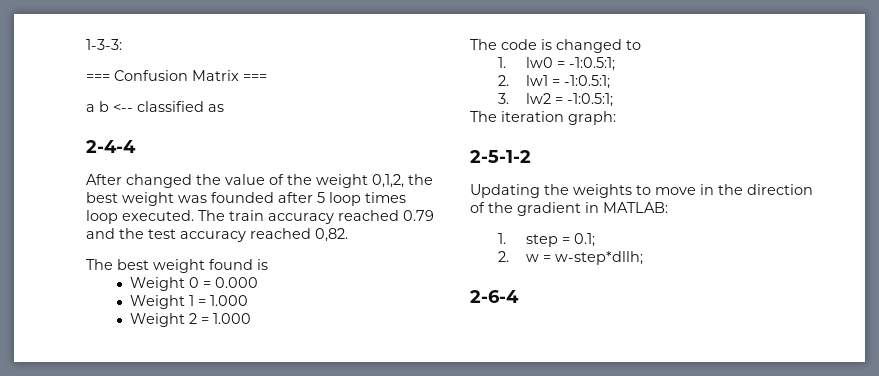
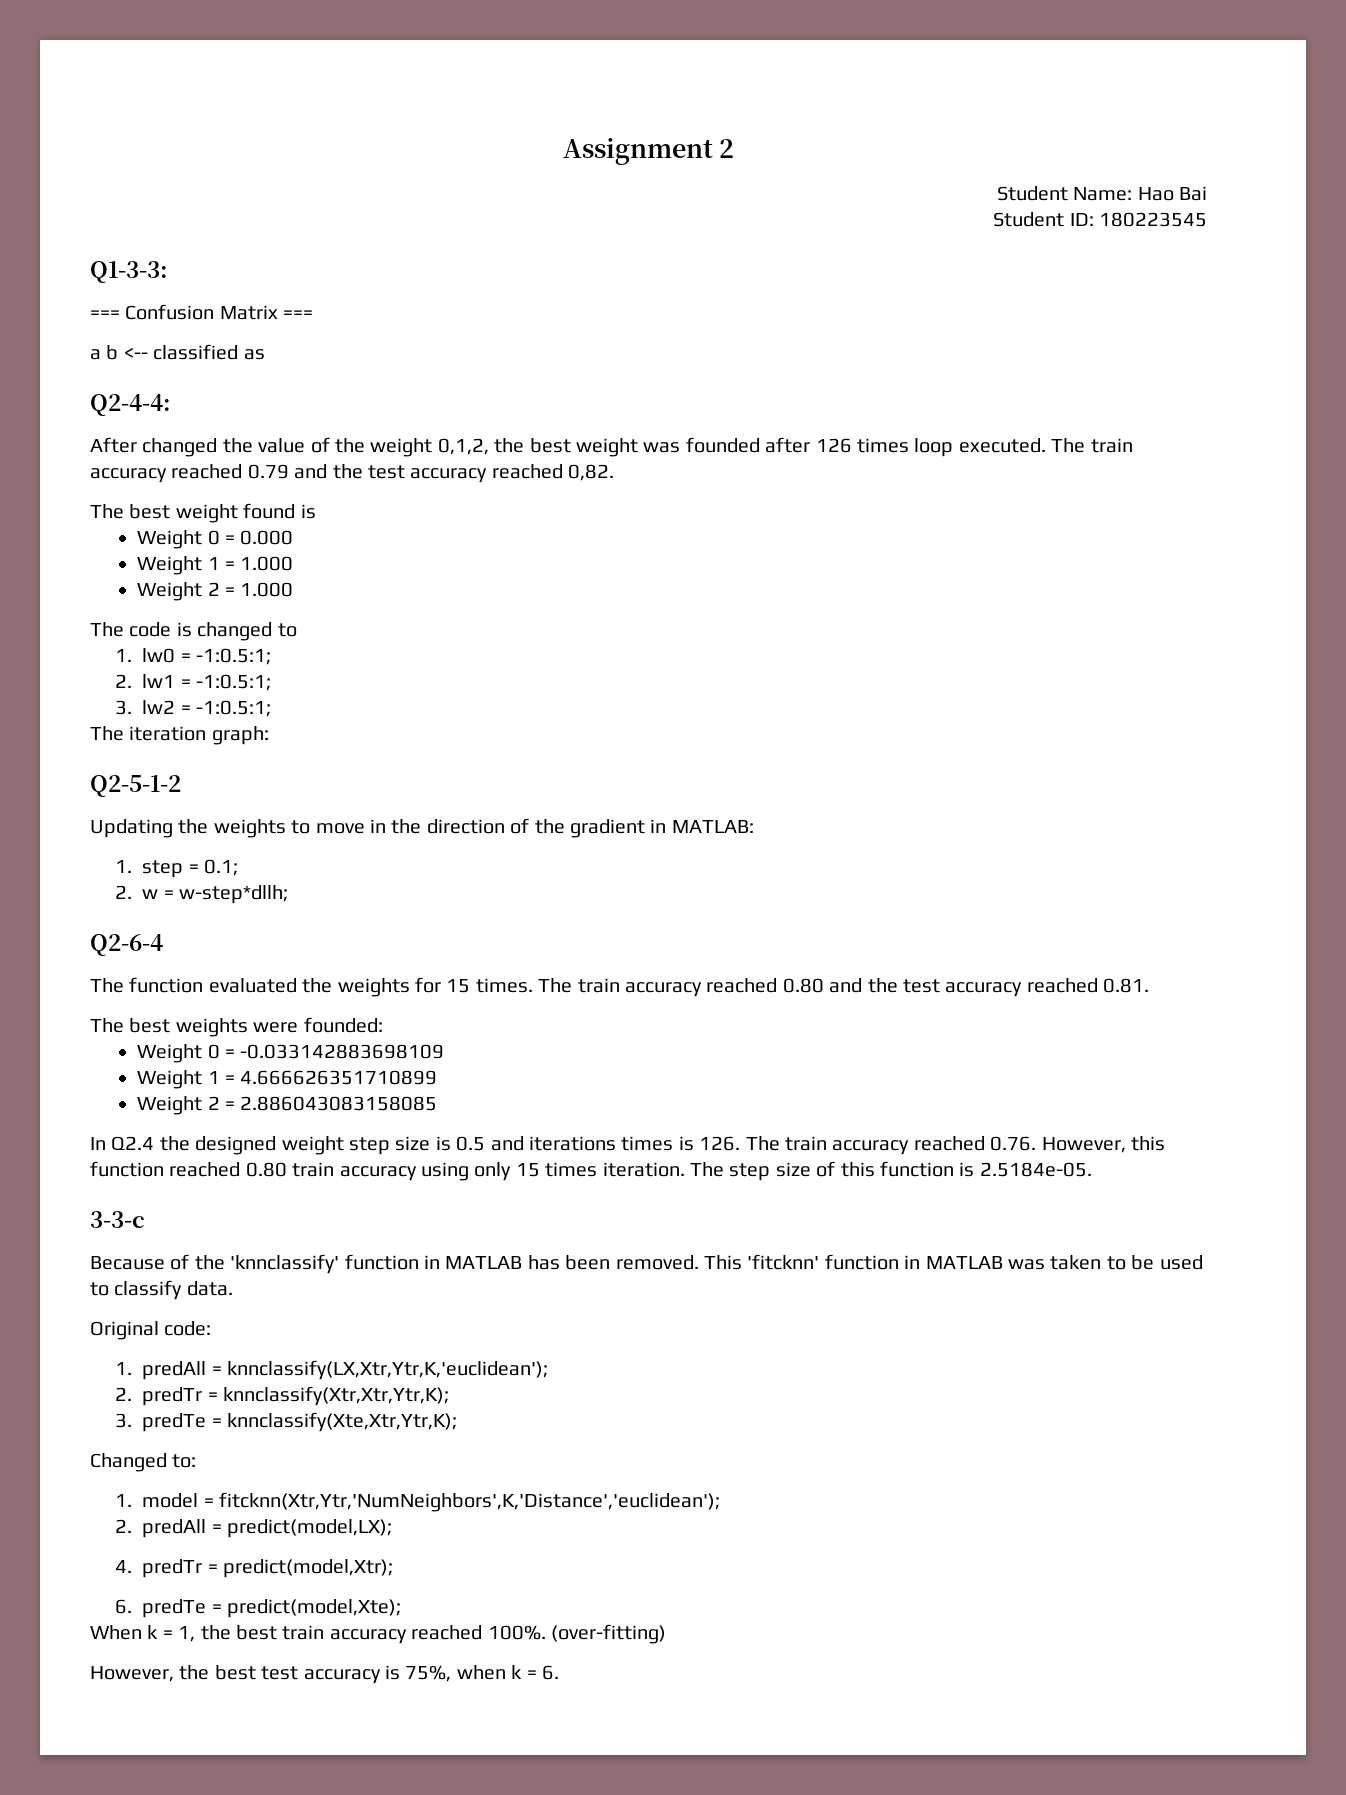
[86,39,122,50] 1-3-3: -> [562,138,735,165] [996,186,1207,201] [993,212,1207,227] [90,261,168,283] Assignment 2 // Student Name: Hao Bai // Student ID: 180223545 // Q1-3-3:
[86,140,136,153] 2-4-4 -> [90,394,171,416] Q2-4-4:
[317,192,361,206] 5 loop -> [815,438,852,453] 126
[470,150,531,163] 2-5-1-2 -> [90,775,181,797] Q2-5-1-2
[470,290,519,303] 2-6-4 -> [90,934,163,956] [90,977,1150,997] [90,1017,383,1037] [137,1044,445,1063] [137,1070,438,1089] [137,1096,438,1115] [90,1136,1165,1155] [90,1161,1092,1181] [90,1211,145,1228] [90,1254,1203,1274] [90,1280,233,1300] [90,1321,212,1340] [115,1360,548,1380] [115,1386,449,1406] [115,1412,457,1432] [90,1453,197,1472] [115,1492,720,1512] [115,1519,392,1538] [115,1559,393,1578] [115,1599,401,1618] [90,1624,666,1644] [90,1665,559,1684] Q2-6-4 // The function evaluated the weights for 15 times. The train accuracy reached 0.80 and the test accuracy reached 0.81. // The best weights were founded: // Weight 0 = -0.033142883698109 // Weight 1 = 4.666626351710899 // Weight 2 = 2.886043083158085 // In Q2.4 the designed weight step size is 0.5 and iterations times is 126. The train accuracy reached 0.76. However, this function reached 0.80 train accuracy using only 15 times iteration. The step size of this function is 2.5184e-05. // 3-3-c // Because of the 'knnclassify' function in MATLAB has been removed. This 'fitcknn' function in MATLAB was taken to be used to classify data. // Original code: // 1. predAll = knnclassify(LX,Xtr,Ytr,K,'euclidean'); // 2. predTr = knnclassify(Xtr,Xtr,Ytr,K); // 3. predTe = knnclassify(Xte,Xtr,Ytr,K); // Changed to: // 1. model = fitcknn(Xtr,Ytr,'NumNeighbors',K,'Distance','euclidean'); // 2. predAll = predict(model,LX); // 4. predTr = predict(model,Xtr); // 6. predTe = predict(model,Xte); // When k = 1, the best train accuracy reached 100%. (over-fitting) // However, the best test accuracy is 75%, when k = 6.

